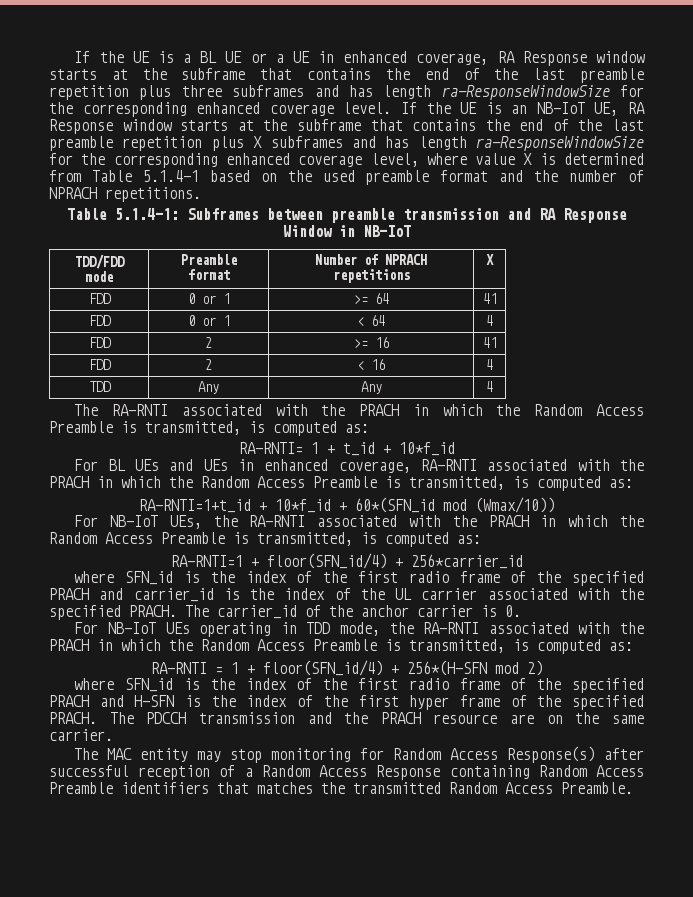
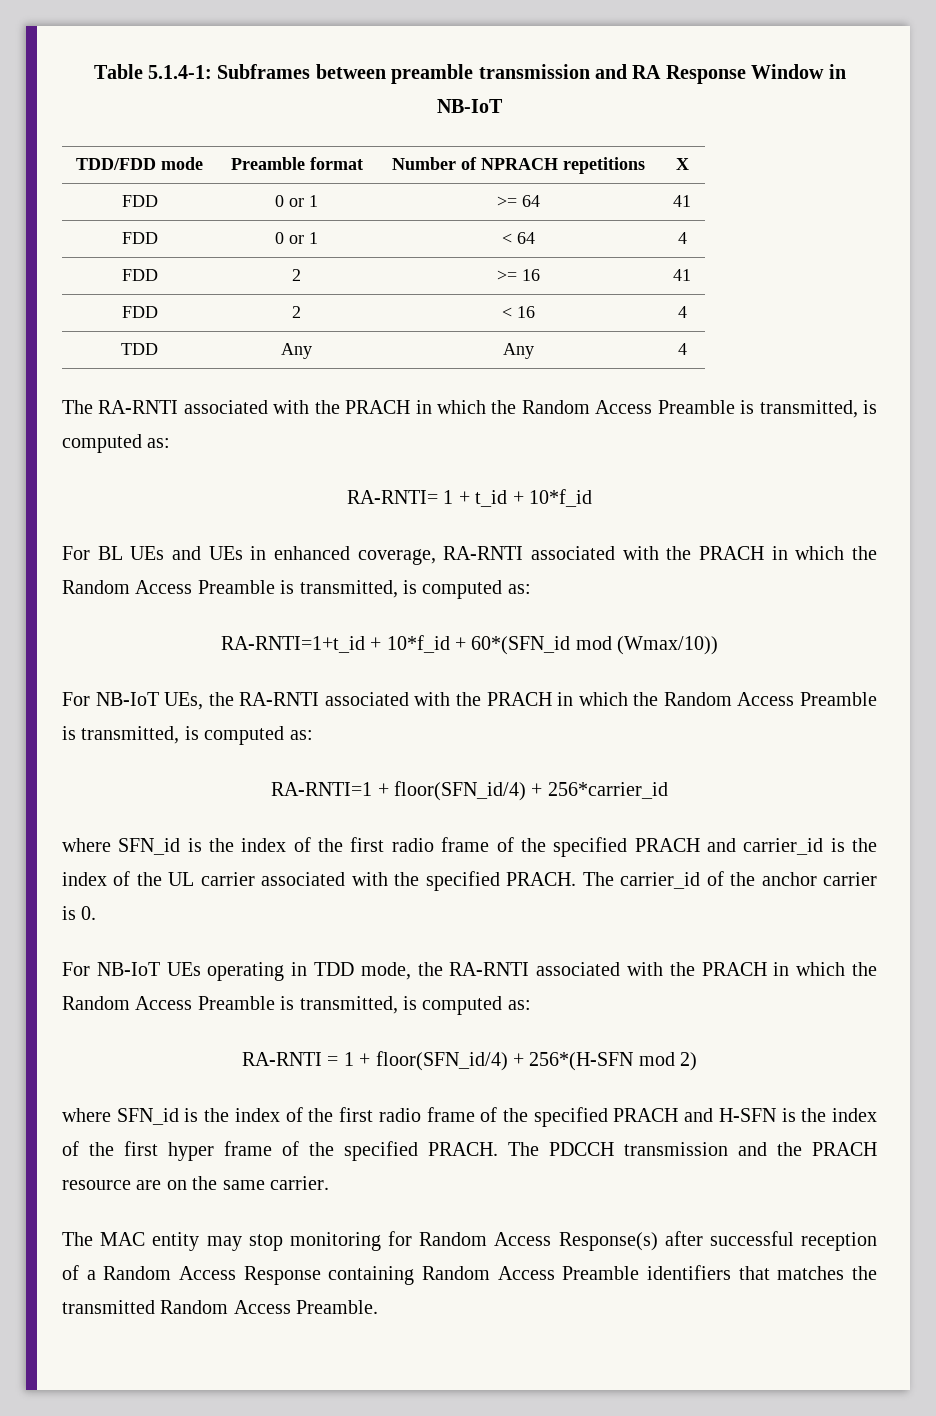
[74,51,645,66] [49,68,644,83] [49,85,644,100] [49,102,645,117] [49,119,644,134] [49,136,644,151] [49,153,645,168] [49,170,644,185] [49,187,201,202] If the UE is a BL UE or a UE in enhanced coverage, RA Response window starts at the subframe that contains the end of the last preamble repetition plus three subframes and has length ra-ResponseWindowSize for the corresponding enhanced coverage level. If the UE is an NB-IoT UE, RA Response window starts at the subframe that contains the end of the last preamble repetition plus X subframes and has length ra-ResponseWindowSize for the corresponding enhanced coverage level, where value X is determined from Table 5.1.4-1 based on the used preamble format and the number of NPRACH repetitions. // -> (93, 71) none

